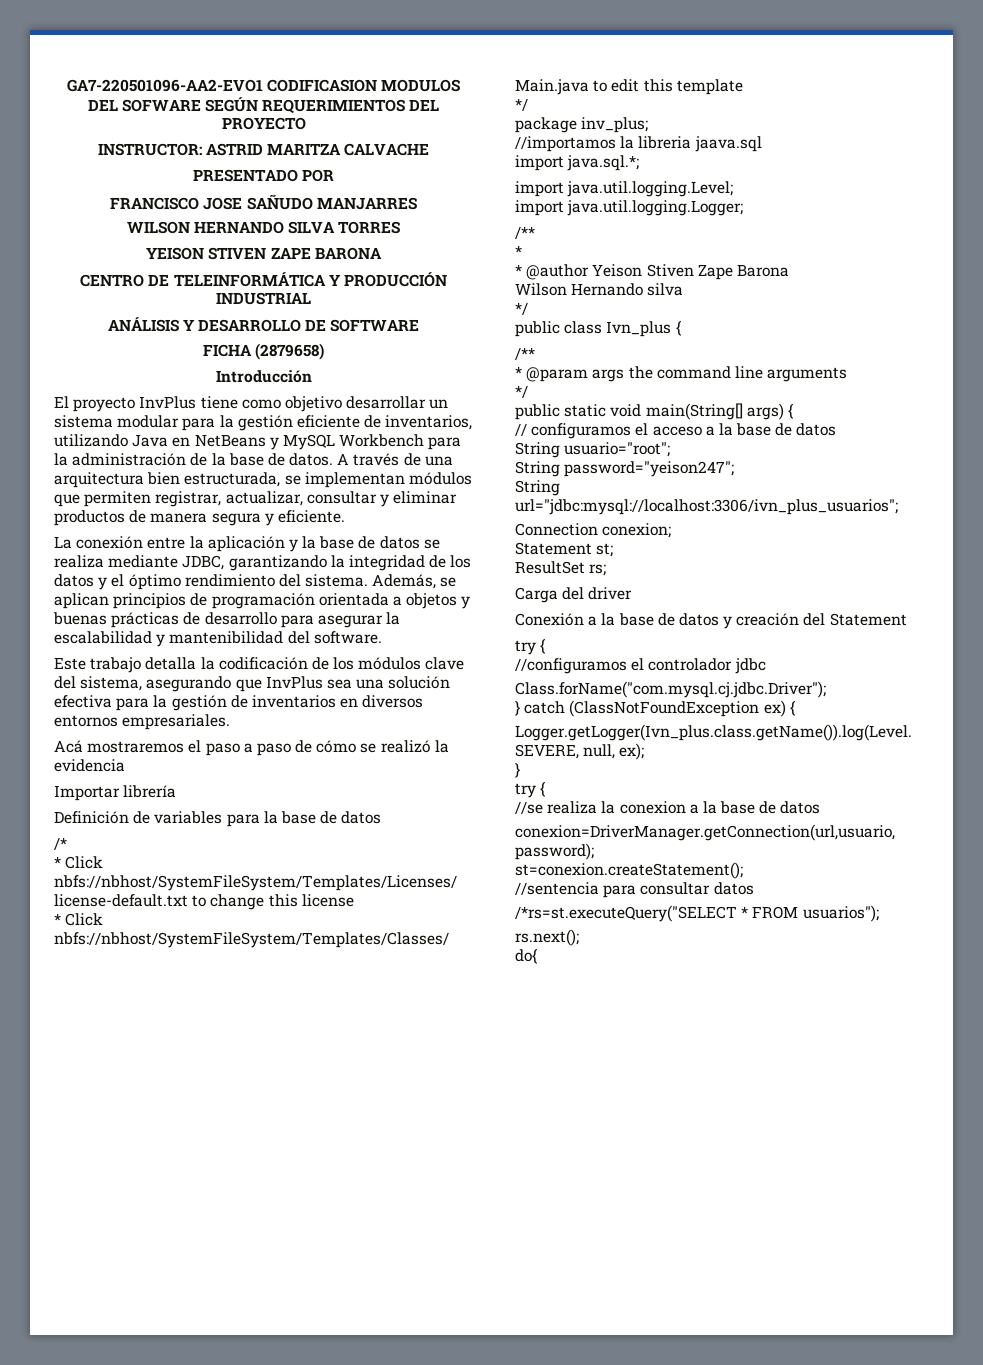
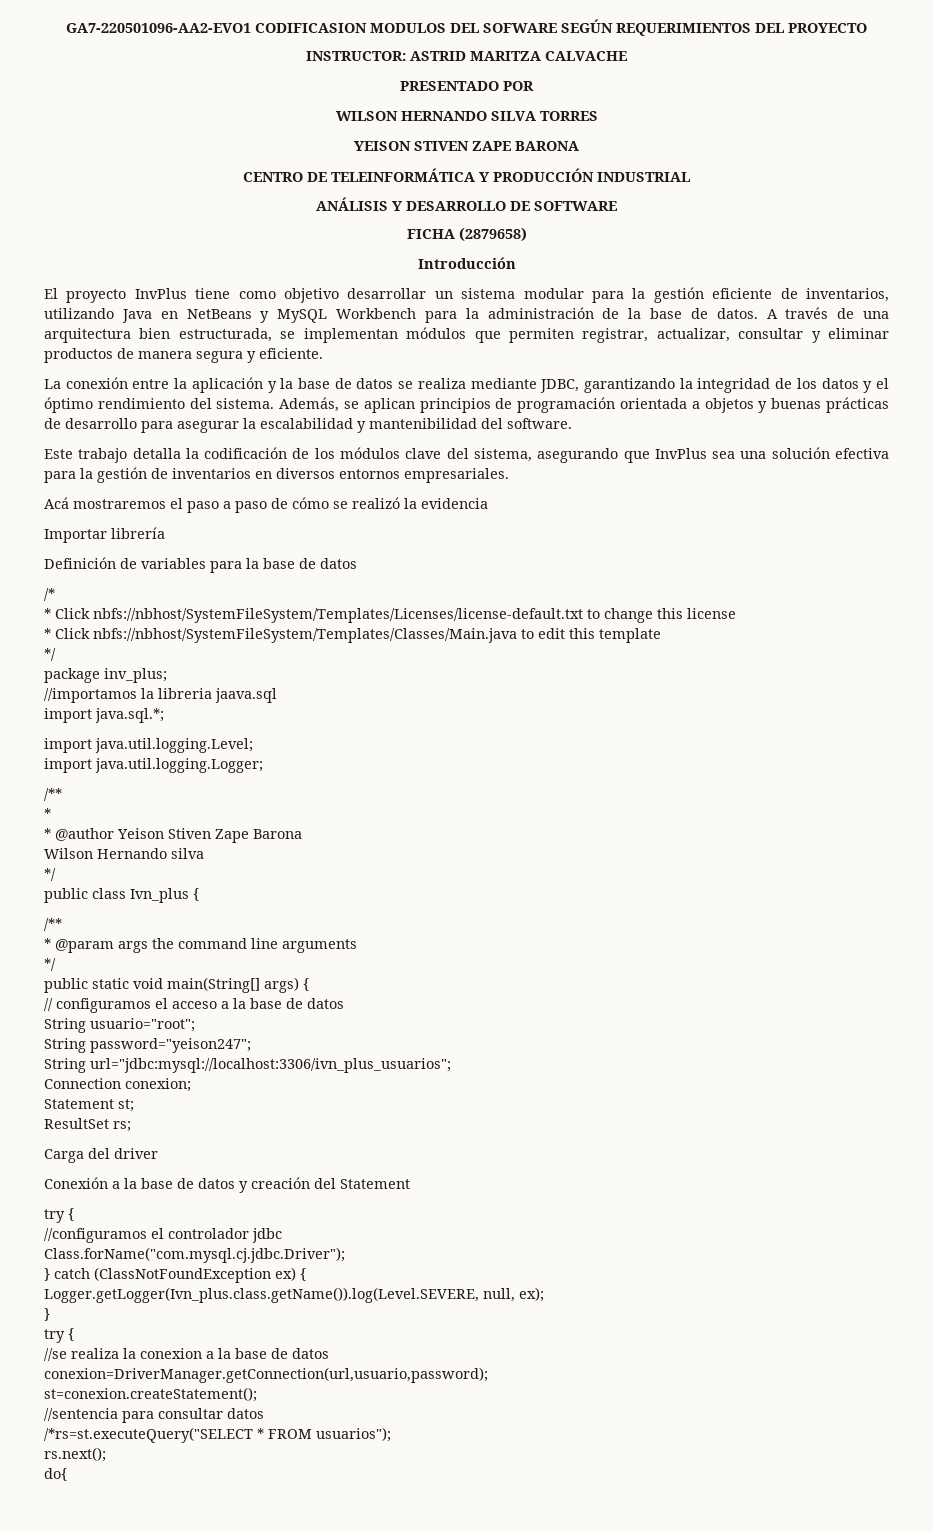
[110,194,417,210] // FRANCISCO JOSE SAÑUDO MANJARRES -> (534, 86) none

